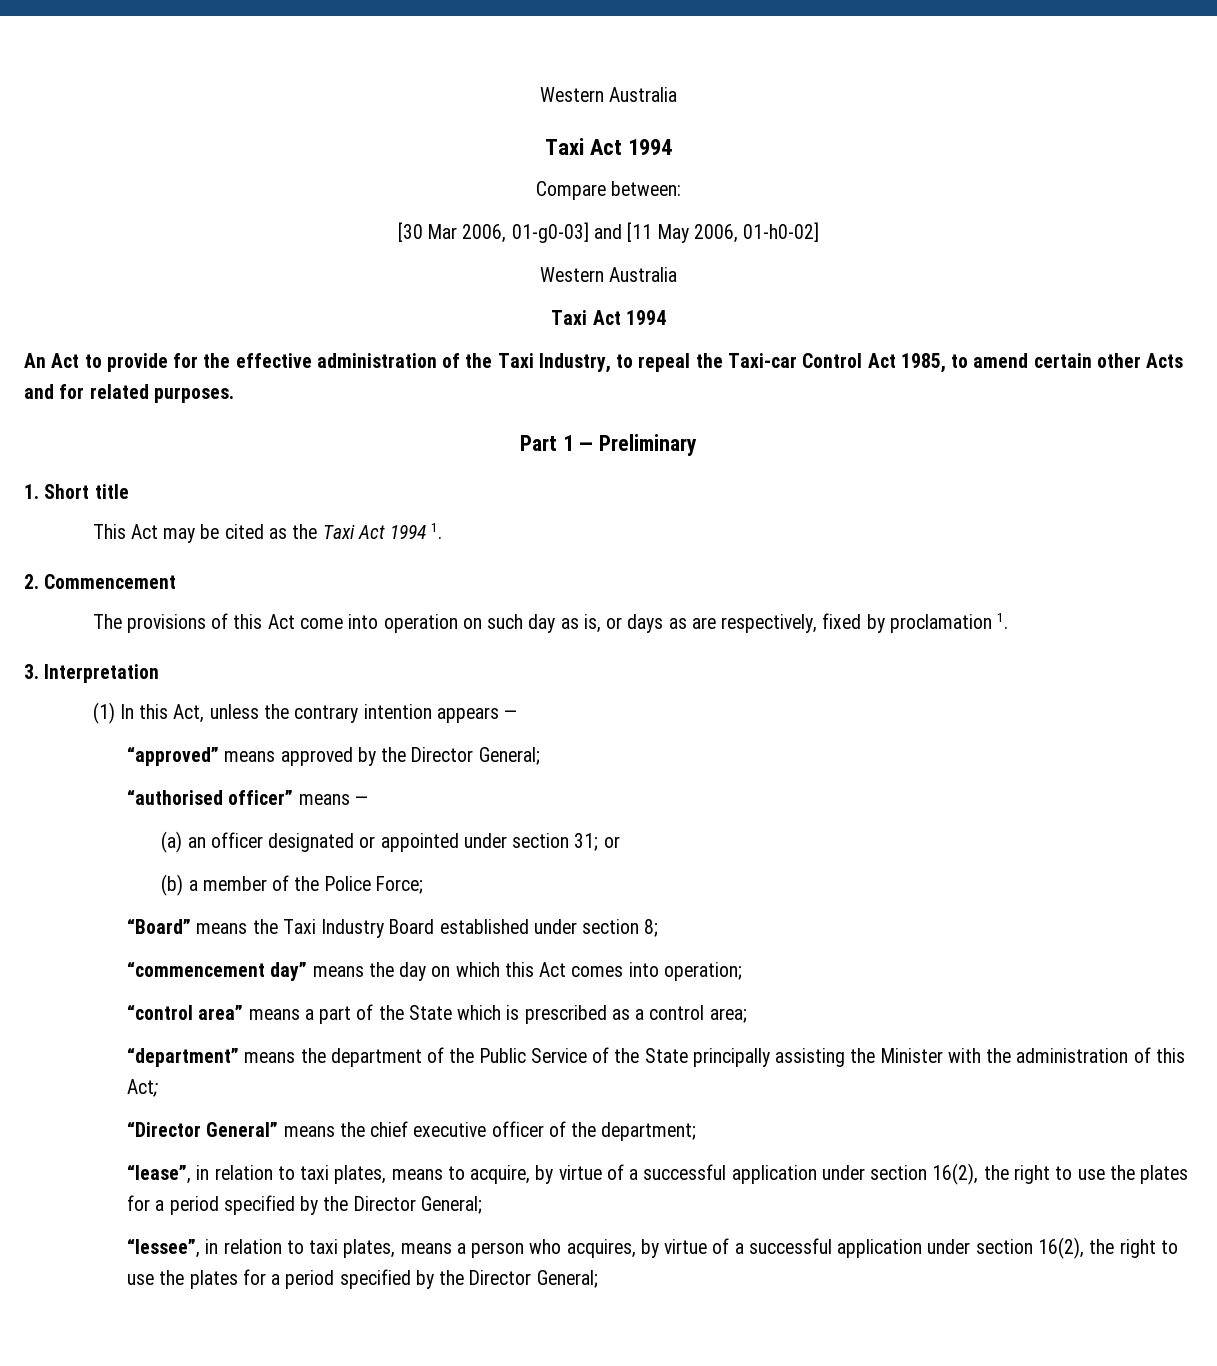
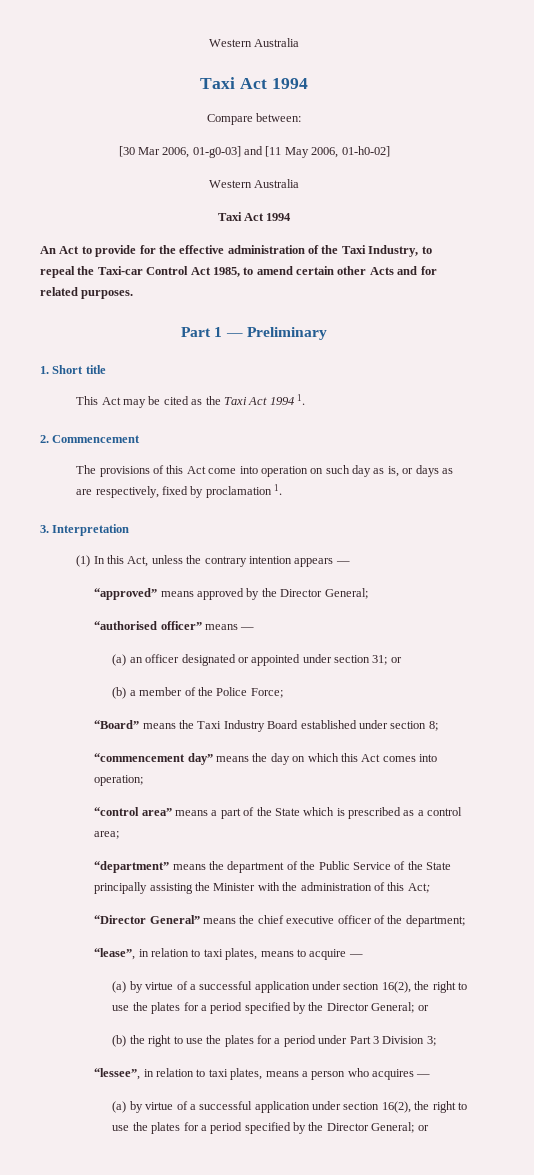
[470,1165,531,1184] acquire, -> [309,949,363,960] [112,981,127,993] acquire — // (a)
(482, 1205) none -> [417,1005,429,1011] [112,1035,436,1047] or // (b) the right to use the plates for a period under Part 3 Division 3;
[566,1239,636,1258] acquires, -> [372,1069,431,1080] [112,1101,127,1113] acquires — // (a)
(598, 1279) none -> [417,1125,429,1131] or

